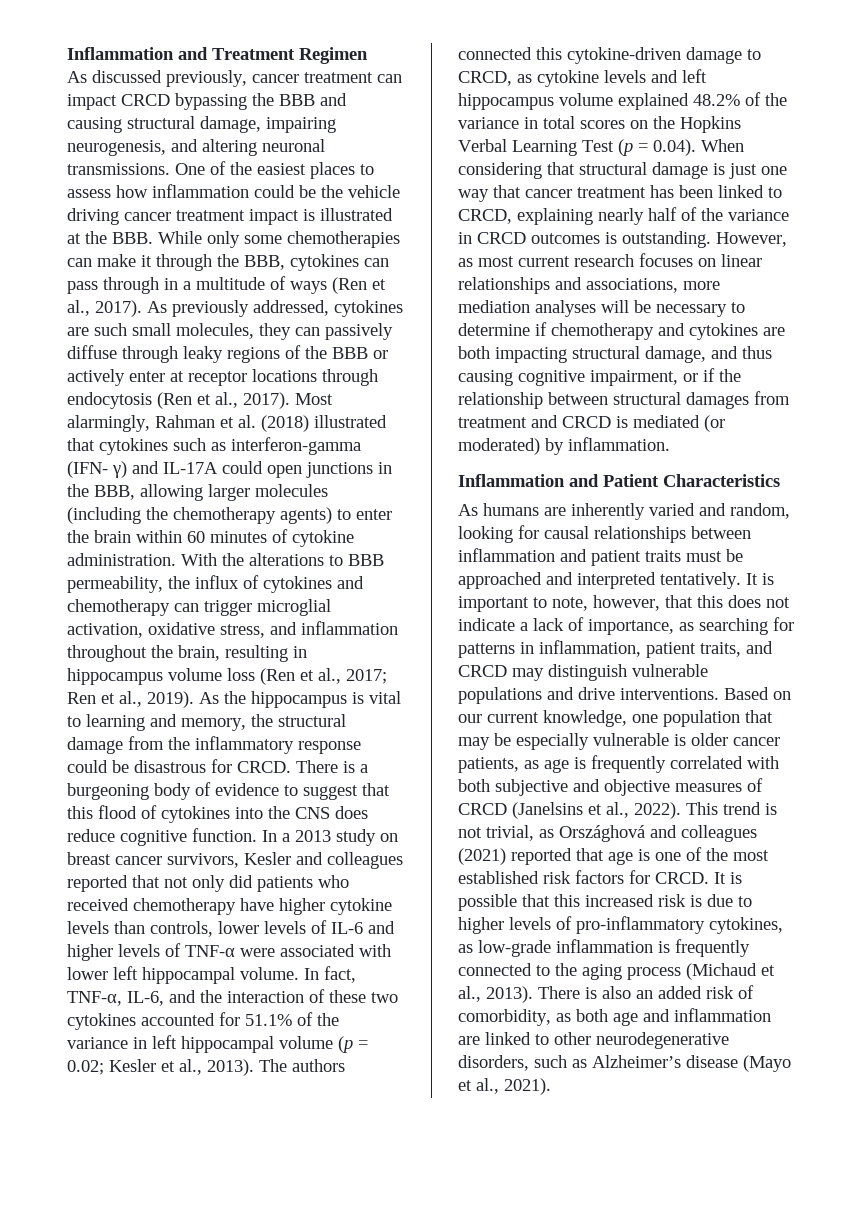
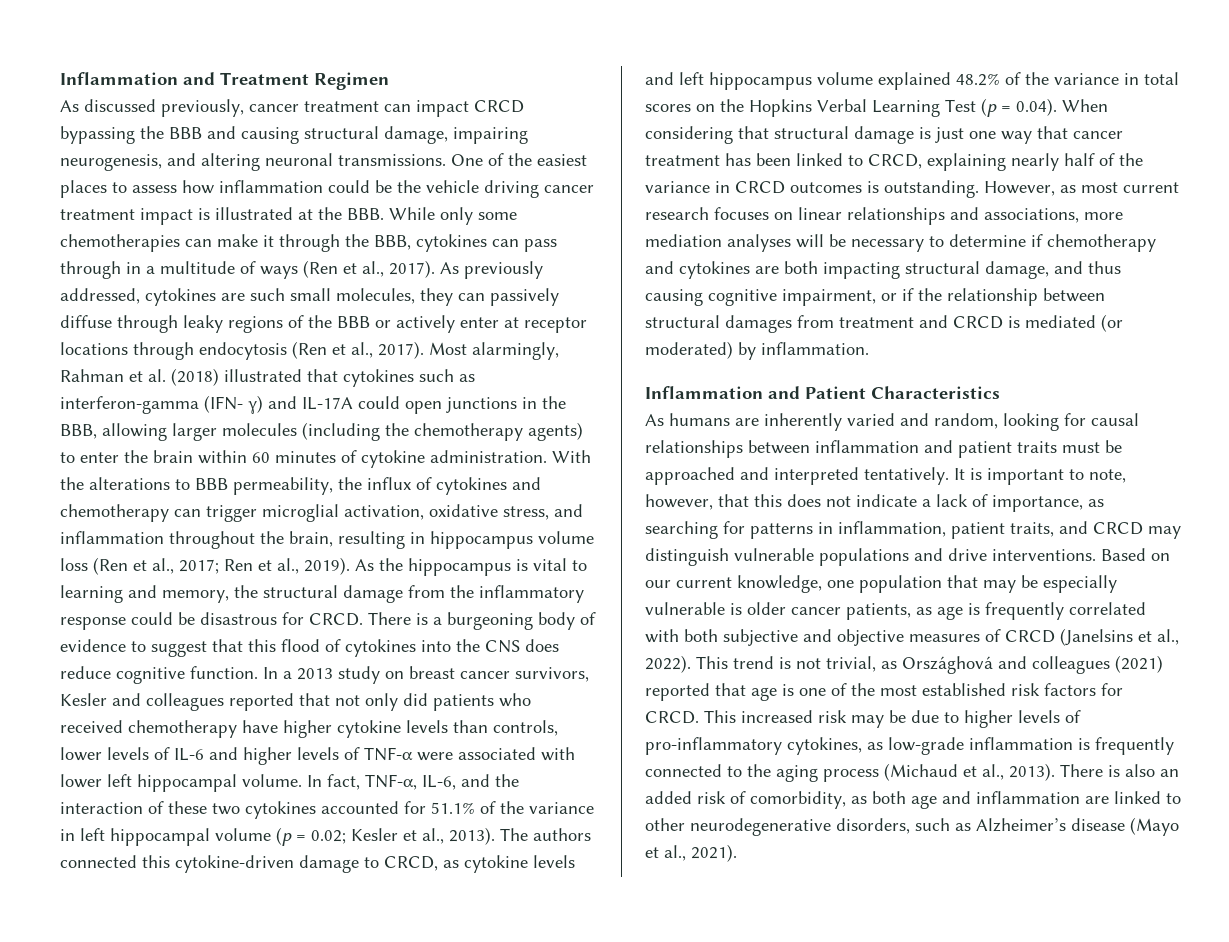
[714,872,742,884] [458,894,702,911] It is possible that this increased risk is -> [704,710,906,728] This increased risk may be

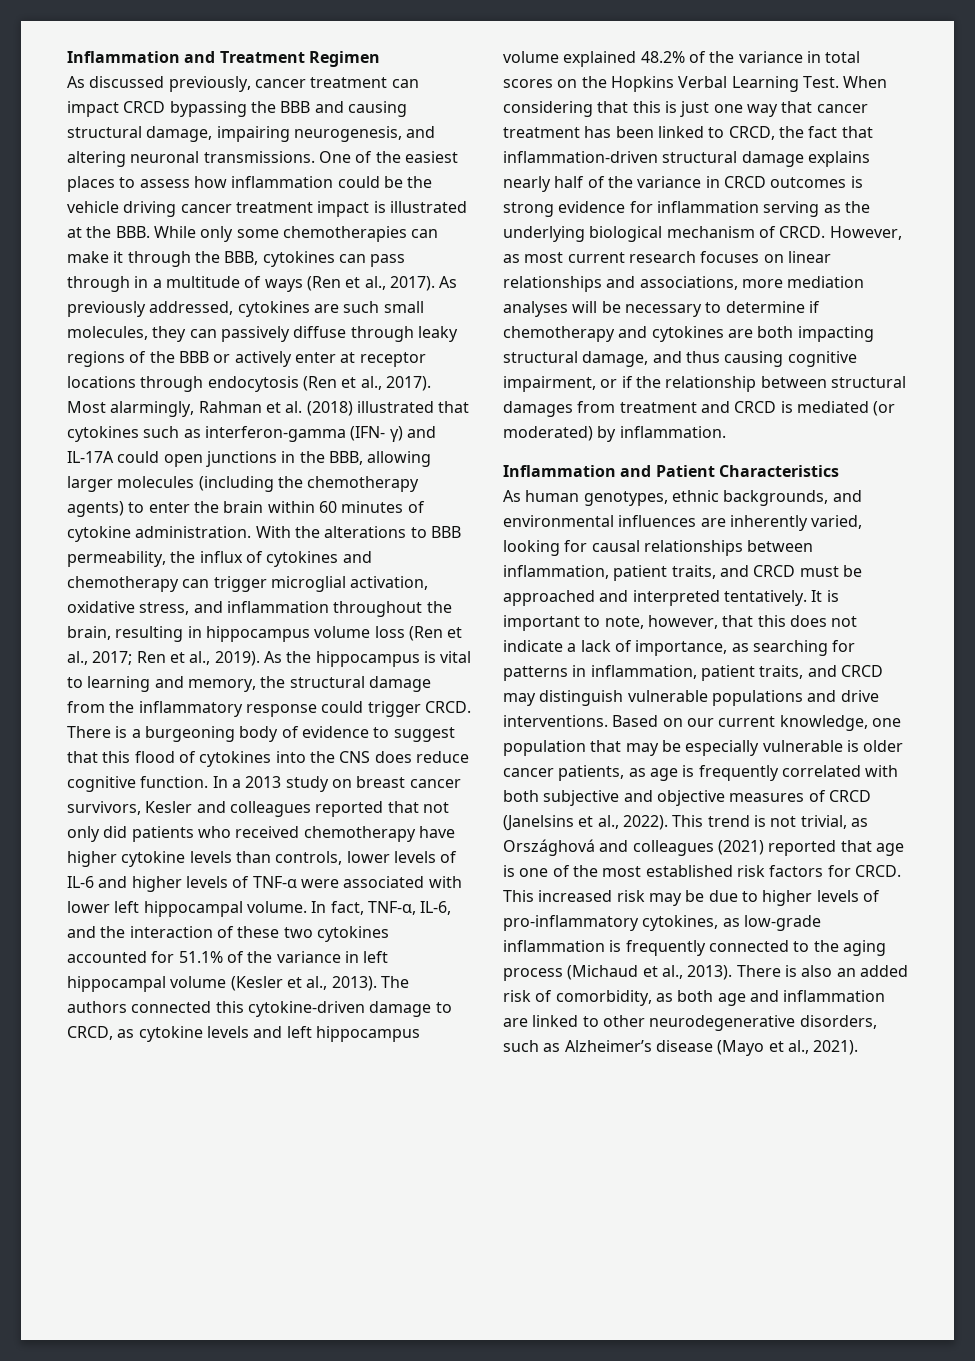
[178,612,304,625] be disastrous for -> [367,701,421,717] trigger
[276,827,398,846] (p = 0.02; Kesler -> [230,976,283,991] (Kesler
[945,98,1057,117] Test (p = 0.04). -> [802,76,839,88] Test.
[774,126,914,144] structural damage -> [632,101,661,113] this
[927,153,1006,171] explaining -> [778,126,873,138] [503,151,870,167] the fact that inflammation-driven structural damage explains
[884,180,979,198] outstanding. -> [503,201,870,217] [503,226,826,242] strong evidence for inflammation serving as the underlying biological mechanism of CRCD.
[669,413,998,431] humans are inherently varied and random, -> [525,490,862,506] [503,515,863,531] human genotypes, ethnic backgrounds, and environmental influences are inherently varied,
[815,440,1057,458] inflammation and patient traits -> [503,565,796,581] inflammation, patient traits, and CRCD

